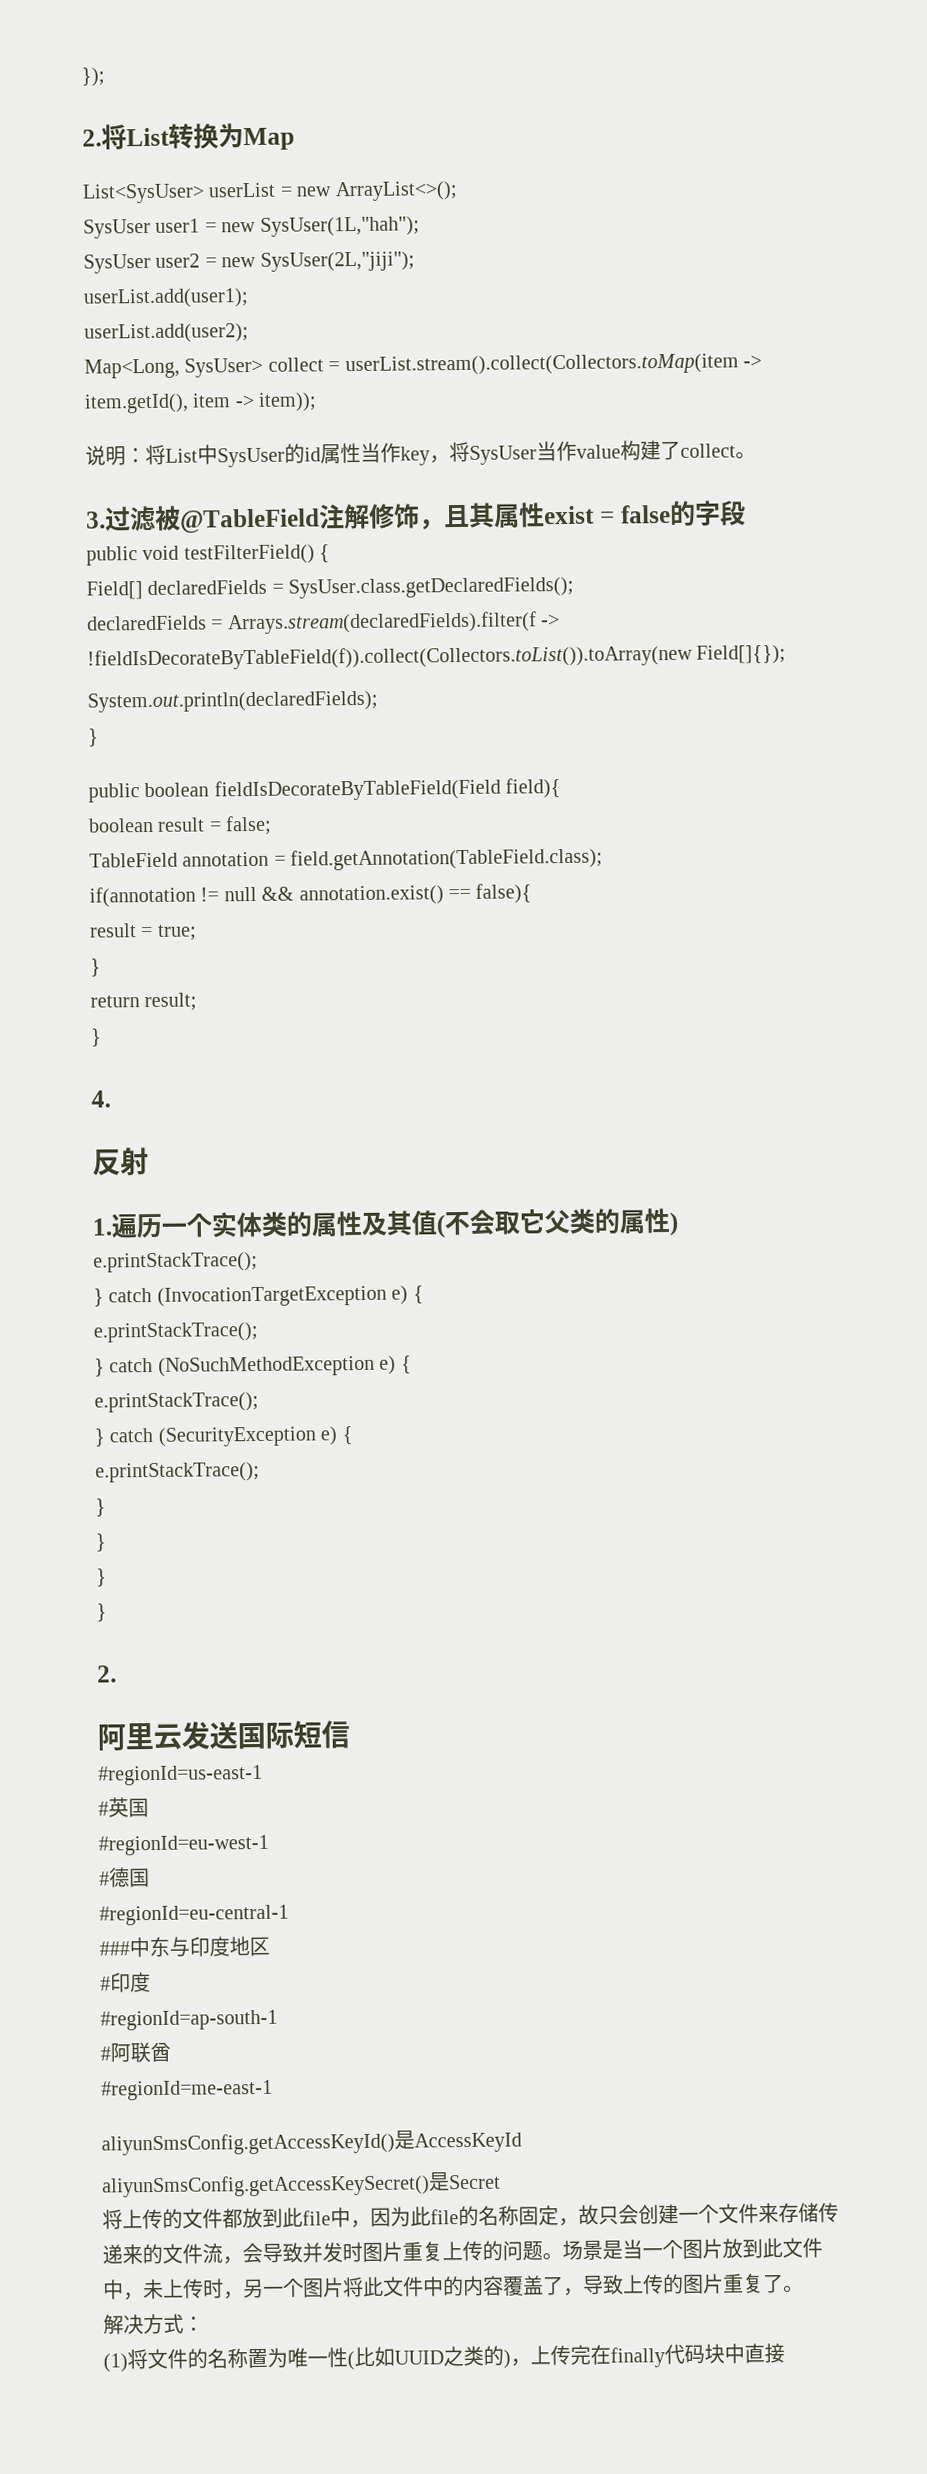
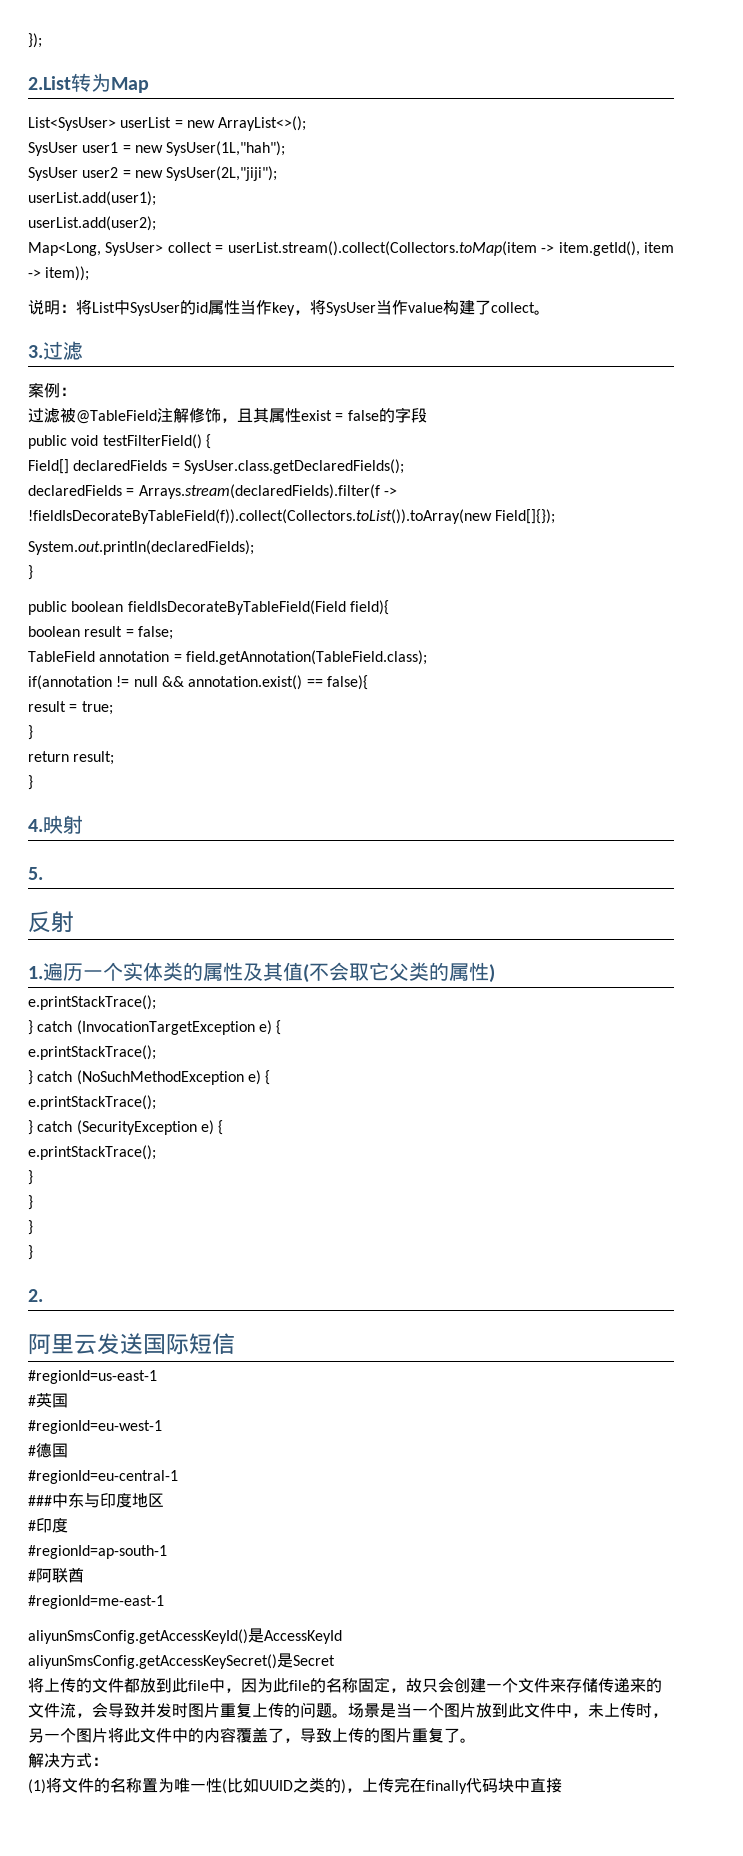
[82,123,219,150] 2.将List转换 -> [28,73,91,92] 2.List转
(156, 518) none -> [28,383,76,398] [28,407,60,423] // 案例： // 过滤
(111, 1099) none -> [43,815,83,834] [28,867,43,880] 映射 // 5.

